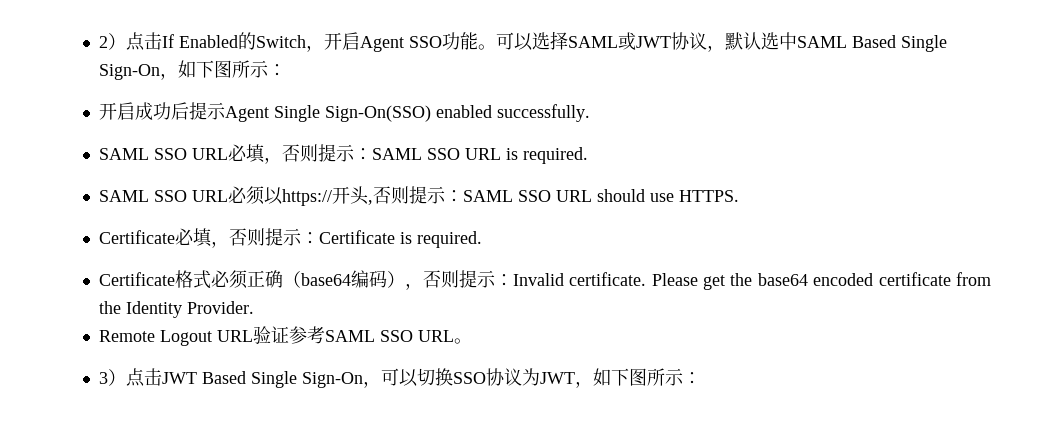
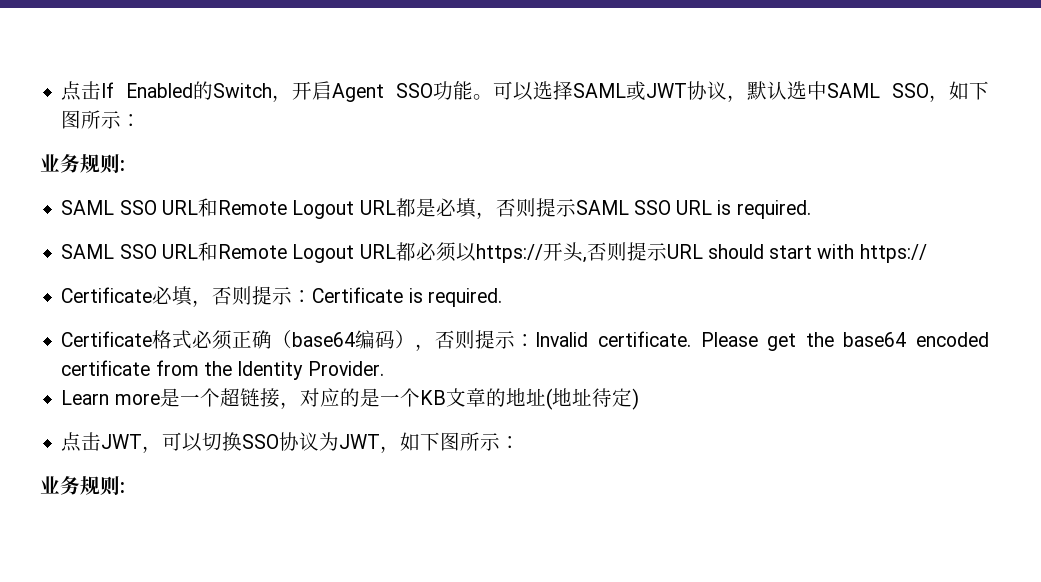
[98,33,126,50] 2） -> (61, 91) none
[851,35,947,52] [98,60,286,80] [98,102,590,122] [98,144,372,164] Based Single Sign-On，如下图所示： // 开启成功后提示Agent Single Sign-On(SSO) enabled successfully. // SAML SSO URL必填，否则提示： -> [892,81,990,102] [61,110,142,129] [40,154,125,174] [61,198,576,219] SSO，如下图所示： // 业务规则: // SAML SSO URL和Remote Logout URL都是必填，否则提示
(228, 196) none -> [197,242,416,263] 和Remote Logout URL都
[444,189,739,202] ：SAML SSO URL should use HTTPS. -> [666,244,927,263] URL should start with https://
[98,326,472,346] [98,368,363,388] Remote Logout URL验证参考SAML SSO URL。 // 3）点击JWT Based Single Sign-On -> [61,388,639,410] [61,432,143,452] Learn more是一个超链接，对应的是一个KB文章的地址(地址待定) // 点击JWT
(701, 378) none -> [40,476,125,496] // 业务规则:

